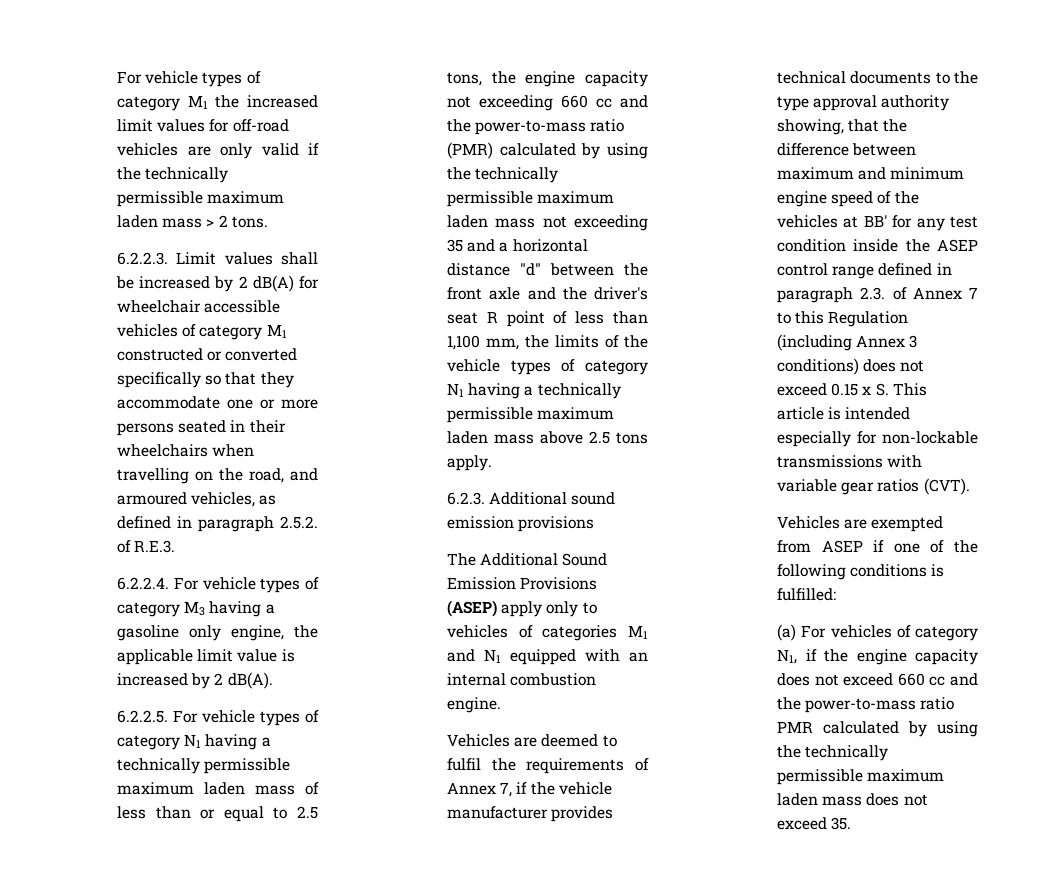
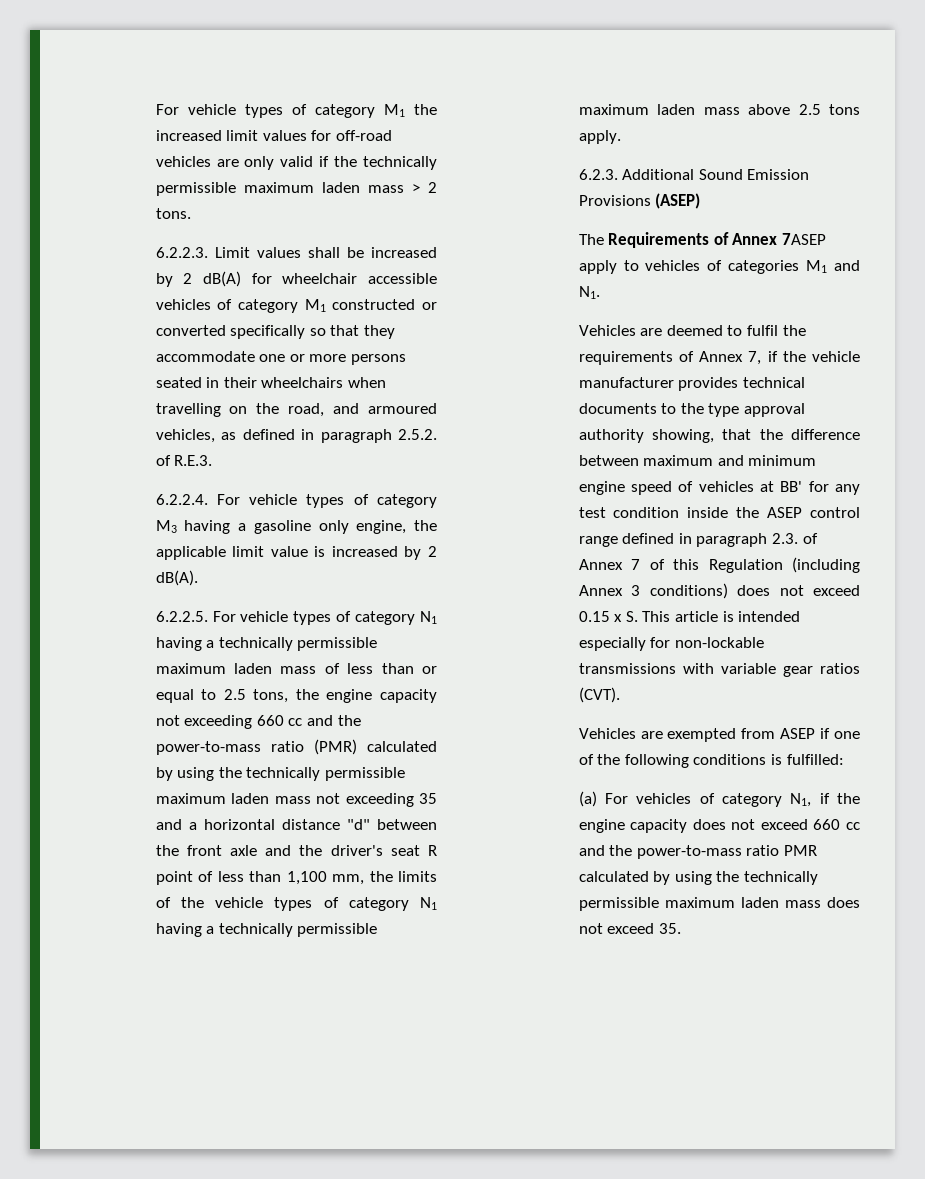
[571,492,616,505] [447,516,595,532] [447,553,559,566] sound emission provisions // The Additional -> (695, 174) none
[501,601,579,617] apply only -> [578,232,826,248] [578,260,617,274] // The Requirements of Annex 7ASEP apply
[484,649,648,665] [447,673,597,686] [447,697,502,713] N1 equipped with an internal combustion engine. -> [578,286,600,299] N1.
[894,191,919,204] the -> (694, 486) none
[777,312,792,324] to -> [649,559,665,570] of

